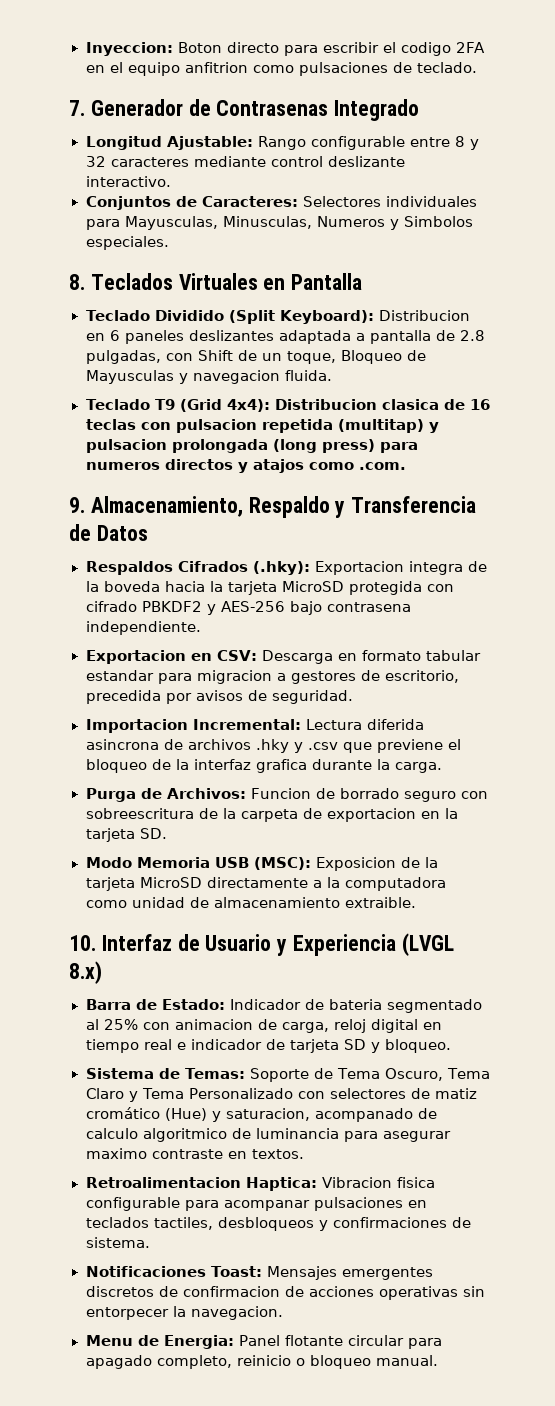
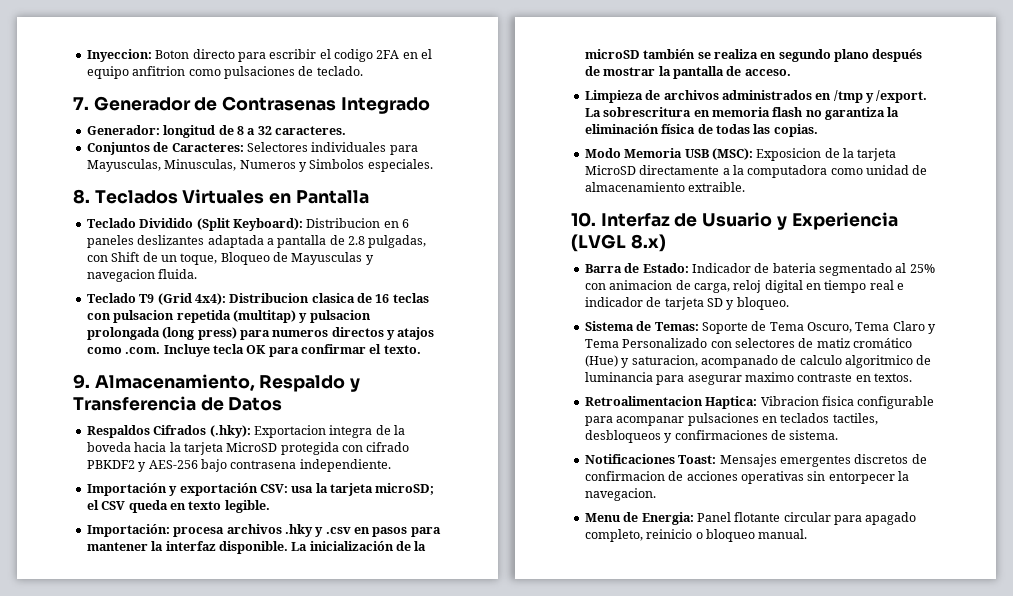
[85,136,479,150] [85,156,405,167] [85,176,171,187] Longitud Ajustable: Rango configurable entre 8 y 32 caracteres mediante control deslizante interactivo. -> [86,125,346,138] Generador: longitud de 8 a 32 caracteres.
(406, 466) none -> [163,344,421,357] Incluye tecla OK para confirmar el texto.
[85,650,481,664] [85,670,459,684] [85,690,353,704] [85,719,424,733] [85,739,461,753] [85,759,442,773] [85,788,488,802] [85,808,458,822] [85,828,167,842] Exportacion en CSV: Descarga en formato tabular estandar para migracion a gestores de escritorio, precedida por avisos de seguridad. // Importacion Incremental: Lectura diferida asincrona de archivos .hky y .csv que previene el bloqueo de la interfaz grafica durante la carga. // Purga de Archivos: Funcion de borrado seguro con sobreescritura de la carpeta de exportacion en la tarjeta SD. -> [86,483,435,496] [86,500,270,513] [86,524,441,537] [86,541,427,554] [584,49,923,62] [584,66,791,79] [584,90,928,103] [584,107,900,120] [584,124,818,137] Importación y exportación CSV: usa la tarjeta microSD; el CSV queda en texto legible. // Importación: procesa archivos .hky y .csv en pasos para mantener la interfaz disponible. La inicialización de la microSD también se realiza en segundo plano después de mostrar la pantalla de acceso. // Limpieza de archivos administrados en /tmp y /export. La sobrescritura en memoria flash no garantiza la eliminación física de todas las copias.

